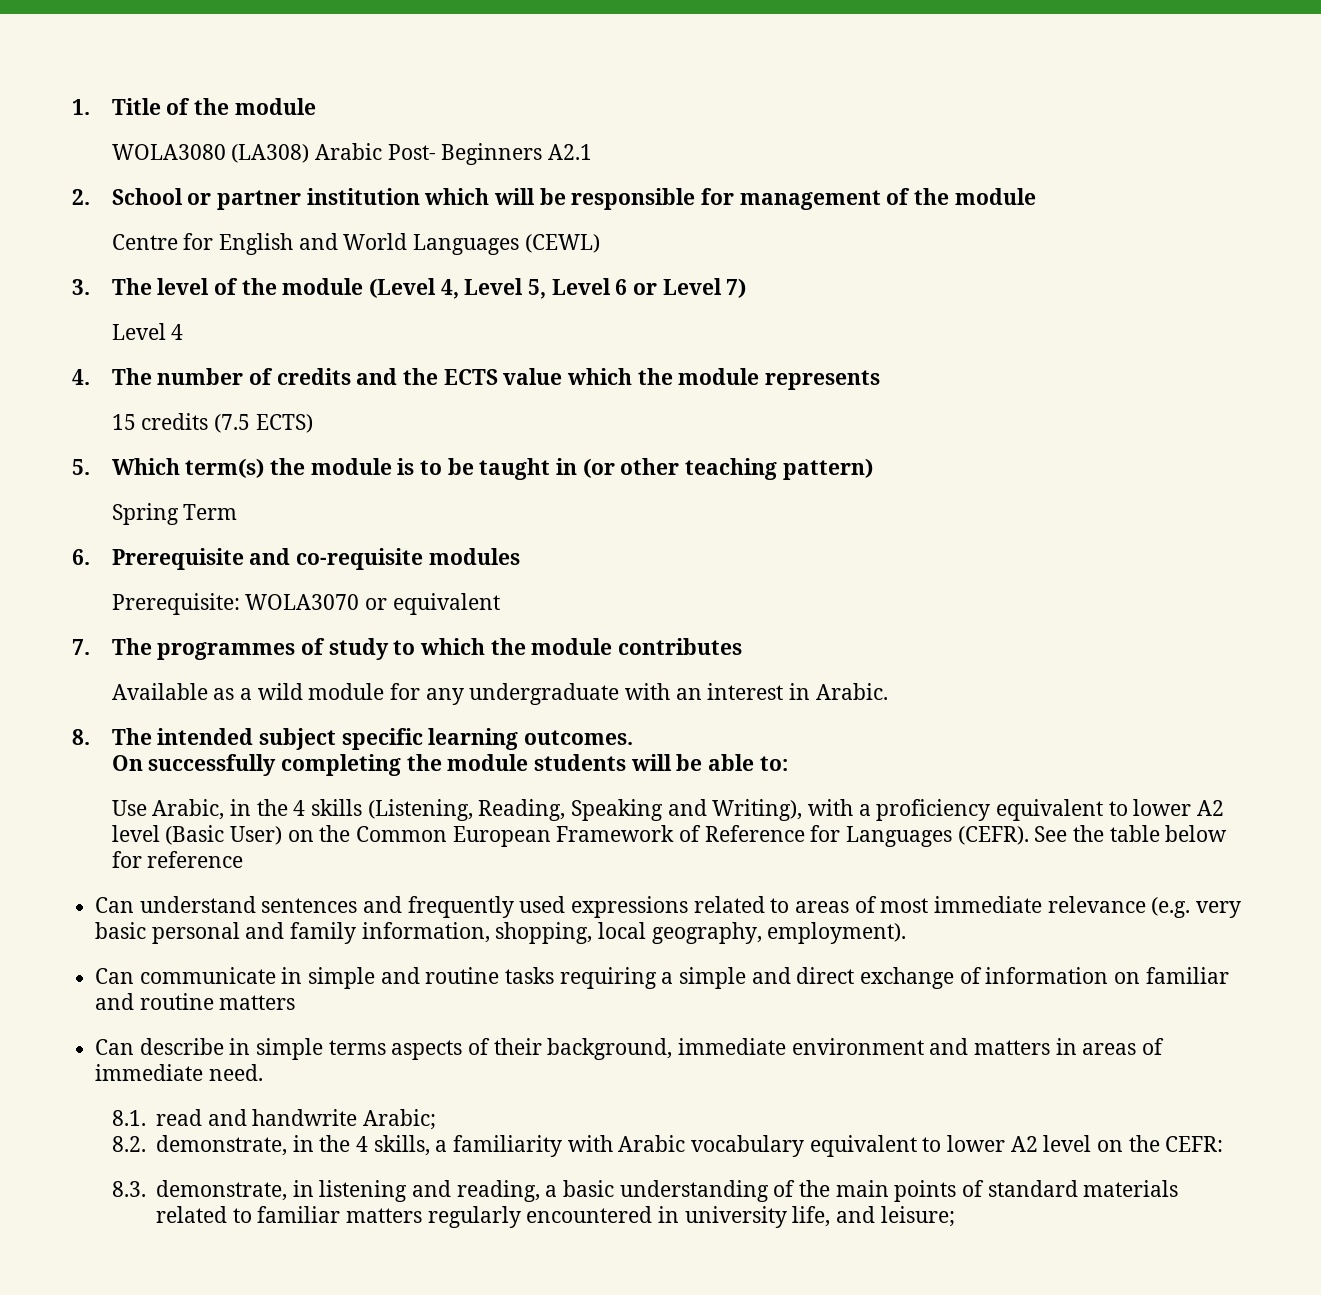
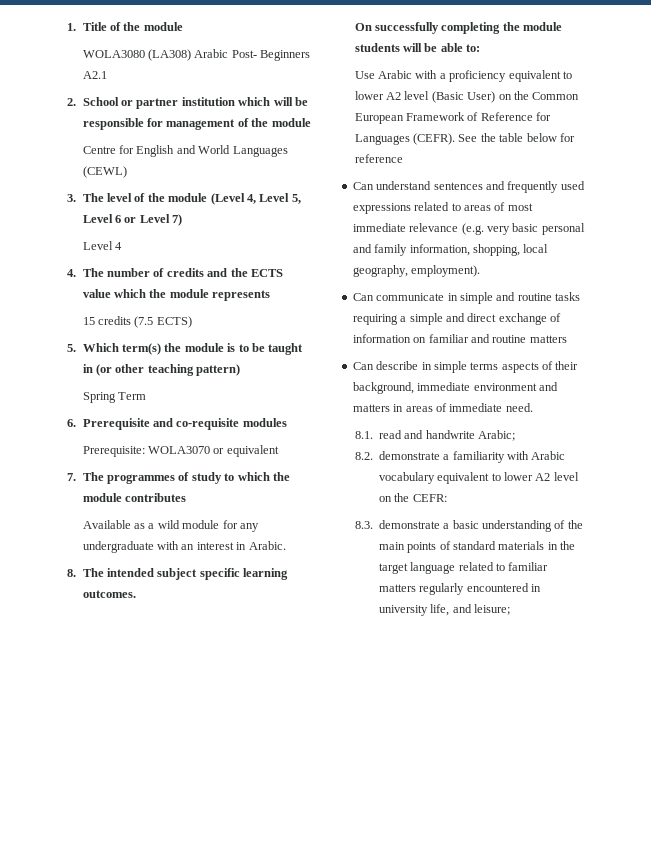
[152,799,803,821] Arabic, in the 4 skills (Listening, Reading, Speaking and Writing), -> [377,70,412,79] Arabic
[156,1135,430,1156] demonstrate, in the 4 skills, -> [378,451,440,460] demonstrate
[156,1180,540,1202] demonstrate, in listening and reading, -> [378,520,440,529] demonstrate
(1179, 1188) none -> [547,541,576,550] [378,562,456,574] in the target language

